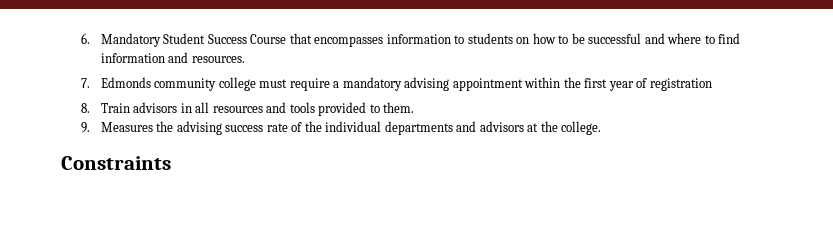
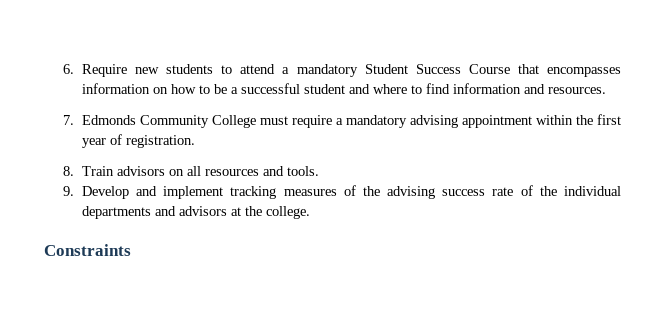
[100,33,161,47] Mandatory -> [81,64,358,77] Require new students to attend a mandatory
[454,33,513,44] to students -> (150, 88) none
[588,33,642,44] successful -> [230,83,345,94] a successful student
[154,77,256,91] community college -> [139,115,256,128] Community College
[649,78,712,91] registration -> [125,135,195,148] registration.
[180,103,192,113] in -> [168,169,184,176] on
[289,102,415,116] [80,122,153,133] tools provided to them. // 9. Measures -> [286,166,319,176] [62,185,356,199] tools. // 9. Develop and implement tracking measures of

